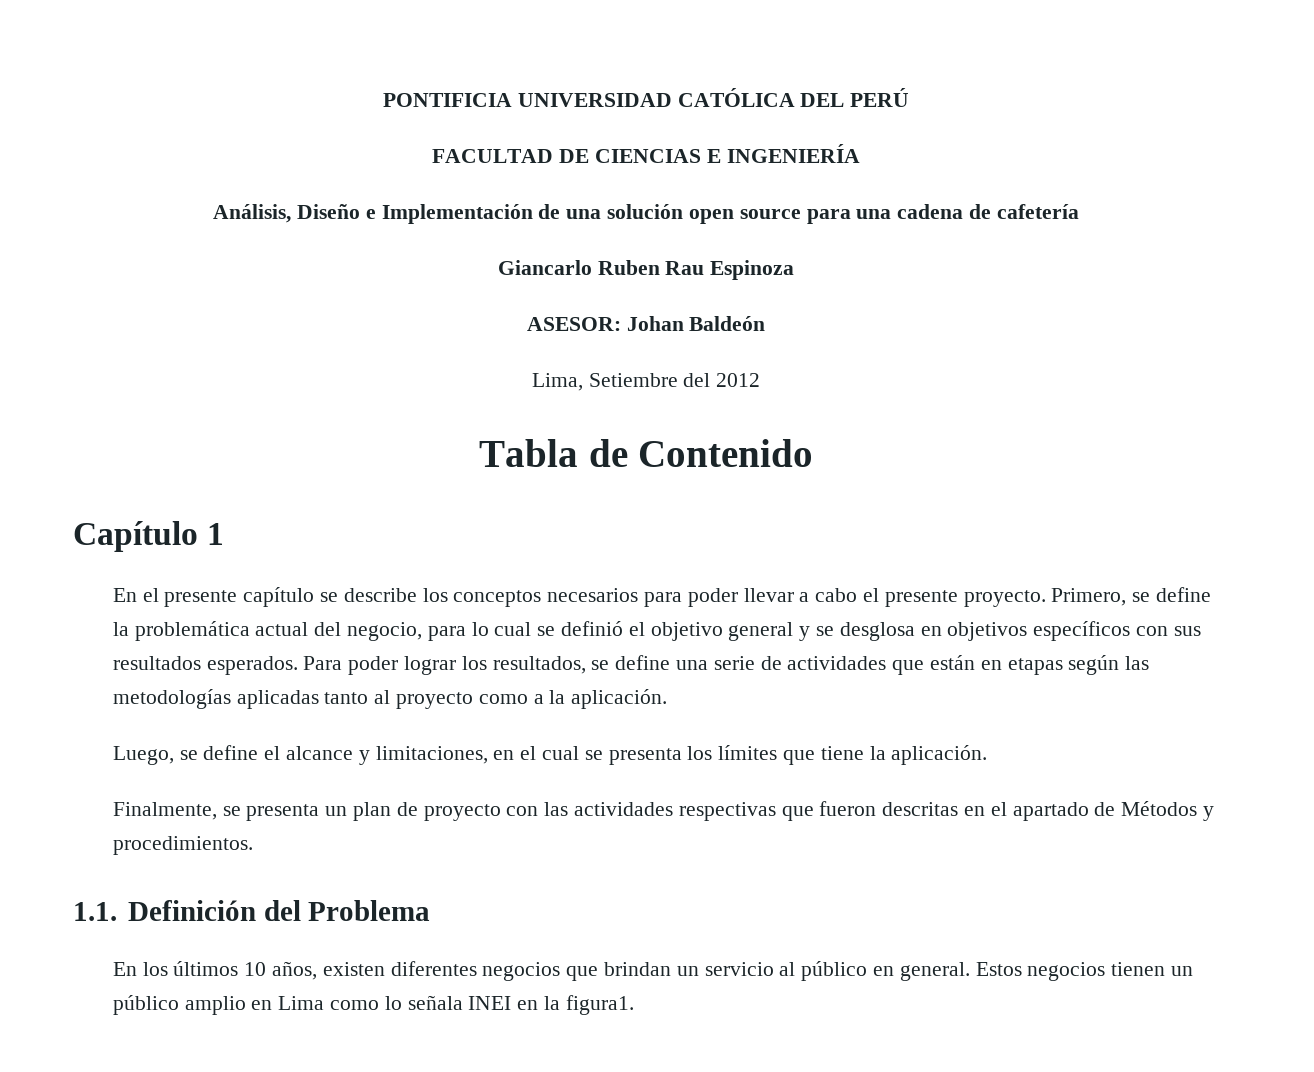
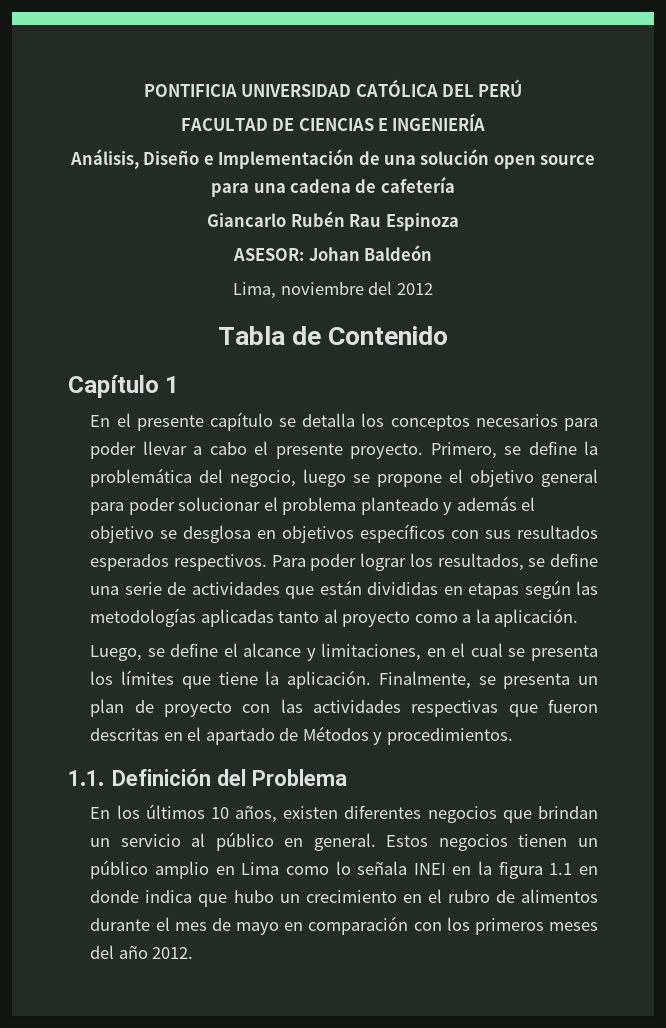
[597,260,660,275] Ruben -> [290,211,345,227] Rubén
[588,373,678,387] Setiembre -> [280,282,364,295] noviembre
[343,588,417,602] describe -> [302,413,356,427] detalla
[255,622,309,636] actual -> (193, 477) none
[427,621,811,641] para lo cual se definió el objetivo general y -> [303,469,598,487] [90,496,535,515] [90,526,155,543] luego se propone el objetivo general para poder solucionar el problema planteado y además el objetivo
[206,656,298,675] esperados. -> [90,554,268,571] esperados respectivos.
(976, 662) none -> [367,582,439,595] divididas
(988, 755) // -> (372, 679) none
[565,995,634,1015] figura1. -> [498,861,598,879] [90,889,599,907] [90,916,598,935] [90,945,194,959] figura 1.1 en donde indica que hubo un crecimiento en el rubro de alimentos durante el mes de mayo en comparación con los primeros meses del año 2012.

